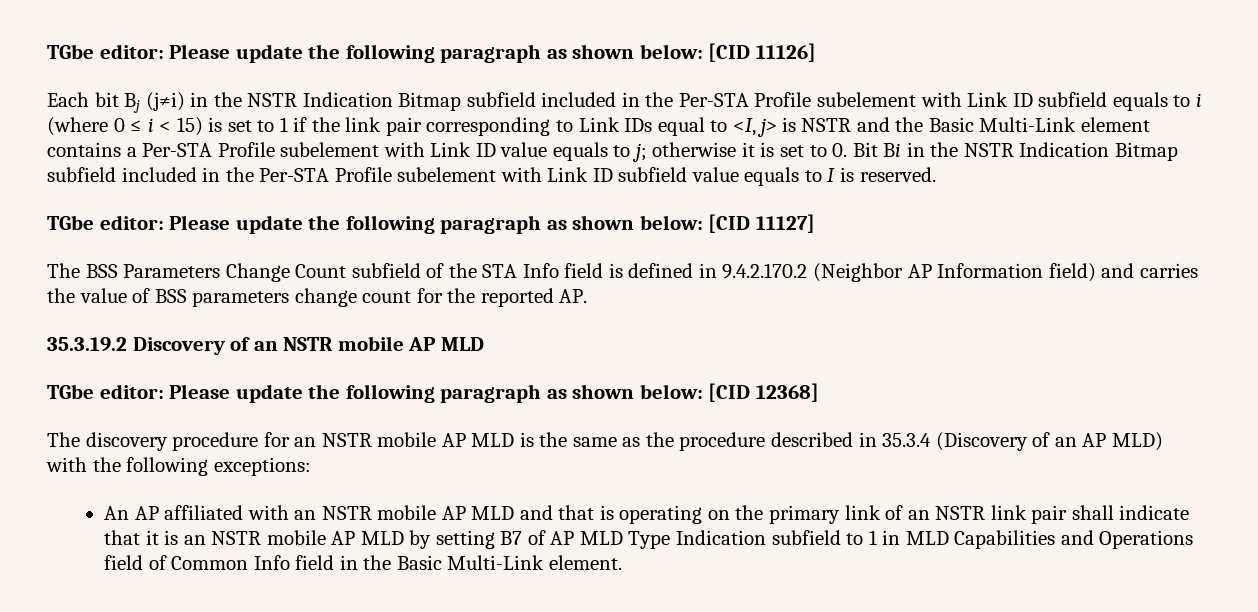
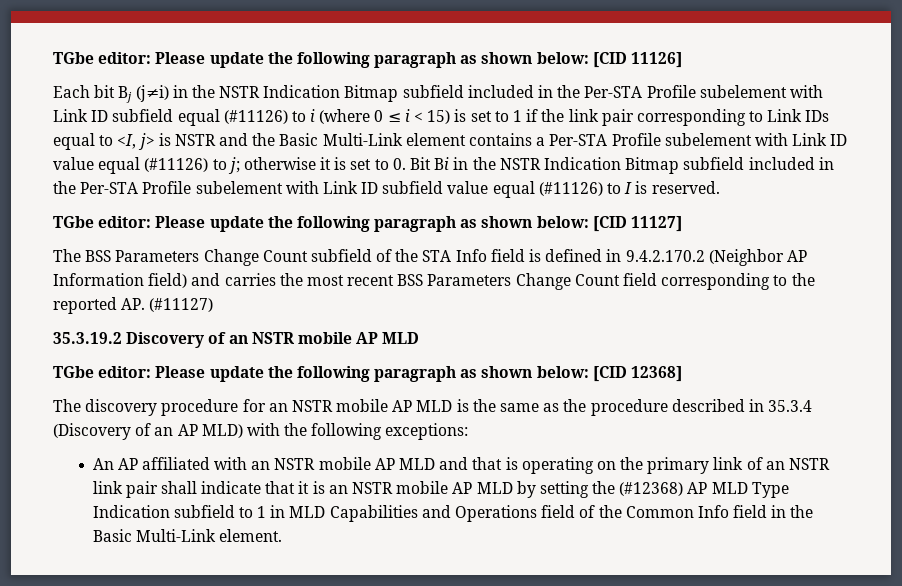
[1112,92,1168,111] equals -> [177,109,288,126] equal (#11126)
[552,142,608,161] equals -> [98,157,209,174] equal (#11126)
[744,167,800,186] equals -> [492,181,603,198] equal (#11126)
[79,288,443,307] value of BSS parameters change count for -> [306,273,788,290] most recent BSS Parameters Change Count field corresponding to
(588, 296) none -> [149,298,214,312] (#11127)
[500,530,546,545] B7 of -> [592,481,684,496] the (#12368)
(167, 562) none -> [598,505,622,518] the

